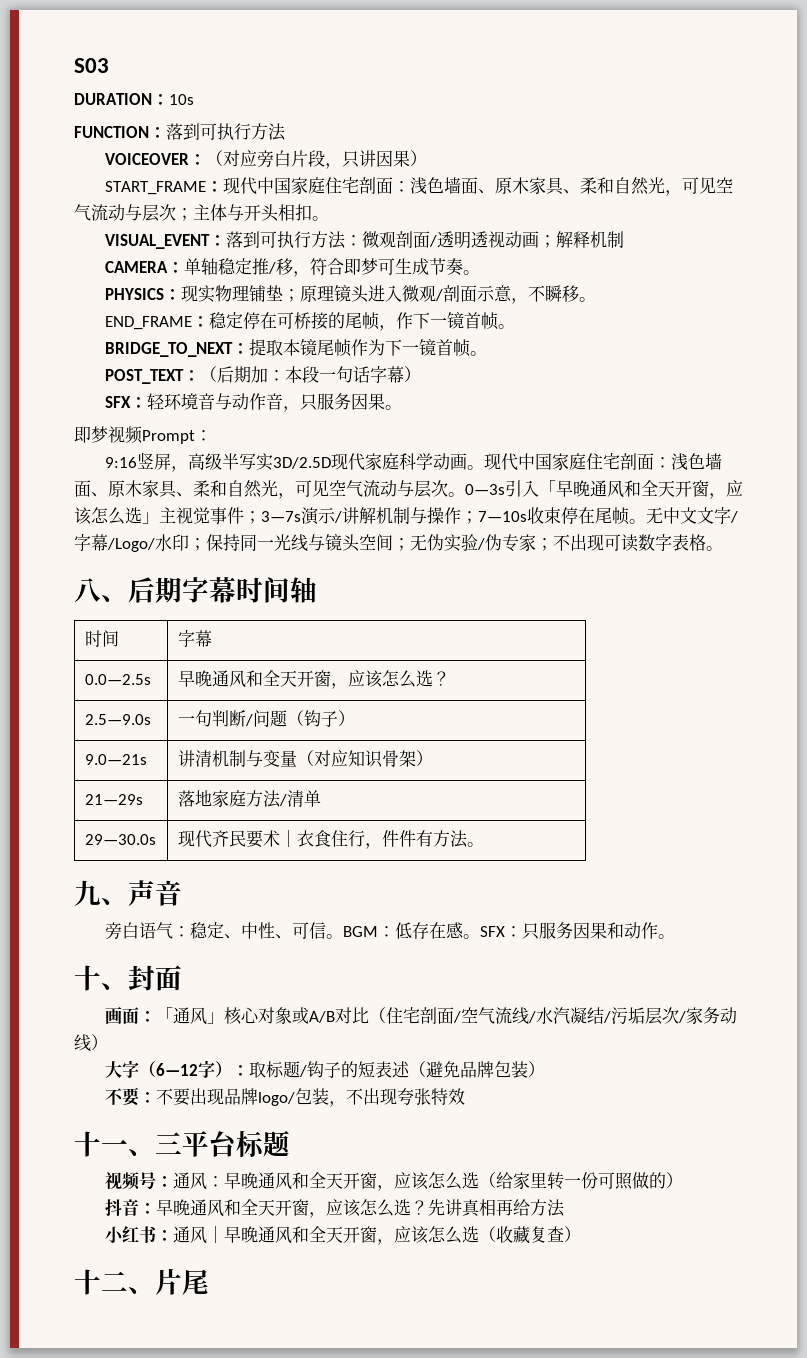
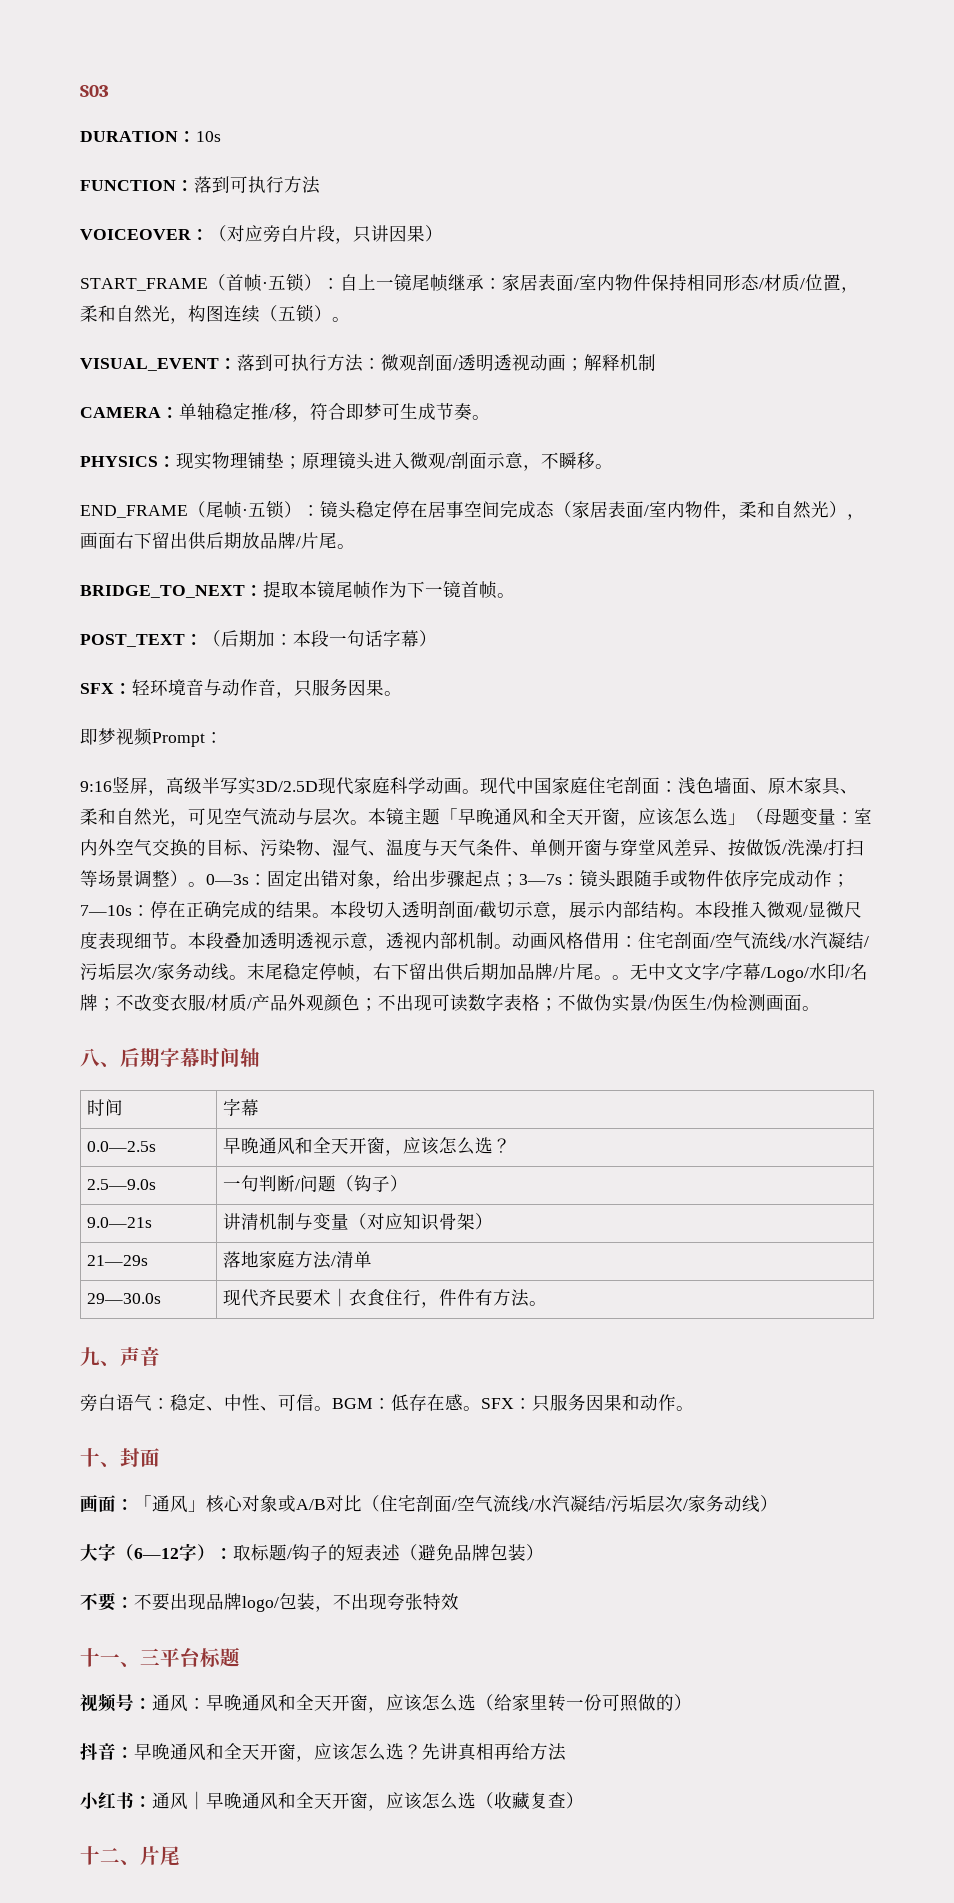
[206,177,734,196] [74,204,312,222] ：现代中国家庭住宅剖面：浅色墙面、原木家具、柔和自然光，可见空气流动与层次；主体与开头相扣 -> [208,273,859,293] [80,304,332,324] （首帧·五锁）：自上一镜尾帧继承：家居表面/室内物件保持相同形态/材质/位置，柔和自然光，构图连续（五锁）
[192,311,500,331] ：稳定停在可桥接的尾帧，作下一镜首帧 -> [188,500,865,520] [80,532,337,550] （尾帧·五锁）：镜头稳定停在居事空间完成态（家居表面/室内物件，柔和自然光），画面右下留出供后期放品牌/片尾
[465,480,539,497] 0—3s引入 -> [368,807,440,825] 本镜主题
[159,507,630,525] 主视觉事件；3—7s演示/讲解机制与操作；7—10s收束停在尾帧 -> [746,808,872,825] [80,839,864,857] [80,869,850,889] [80,900,862,920] [80,931,869,951] [80,962,612,982] （母题变量：室内外空气交换的目标、污染物、湿气、温度与天气条件、单侧开窗与穿堂风差异、按做饭/洗澡/打扫等场景调整）。0—3s：固定出错对象，给出步骤起点；3—7s：镜头跟随手或物件依序完成动作；7—10s：停在正确完成的结果。本段切入透明剖面/截切示意，展示内部结构。本段推入微观/显微尺度表现细节。本段叠加透明透视示意，透视内部机制。动画风格借用：住宅剖面/空气流线/水汽凝结/污垢层次/家务动线。末尾稳定停帧，右下留出供后期加品牌/片尾。
[189,533,536,552] ；保持同一光线与镜头空间；无伪实验/伪专家 -> [845,963,868,980] [80,994,360,1012] /名牌；不改变衣服/材质/产品外观颜色
(706, 542) none -> [540,994,802,1012] ；不做伪实景/伪医生/伪检测画面

